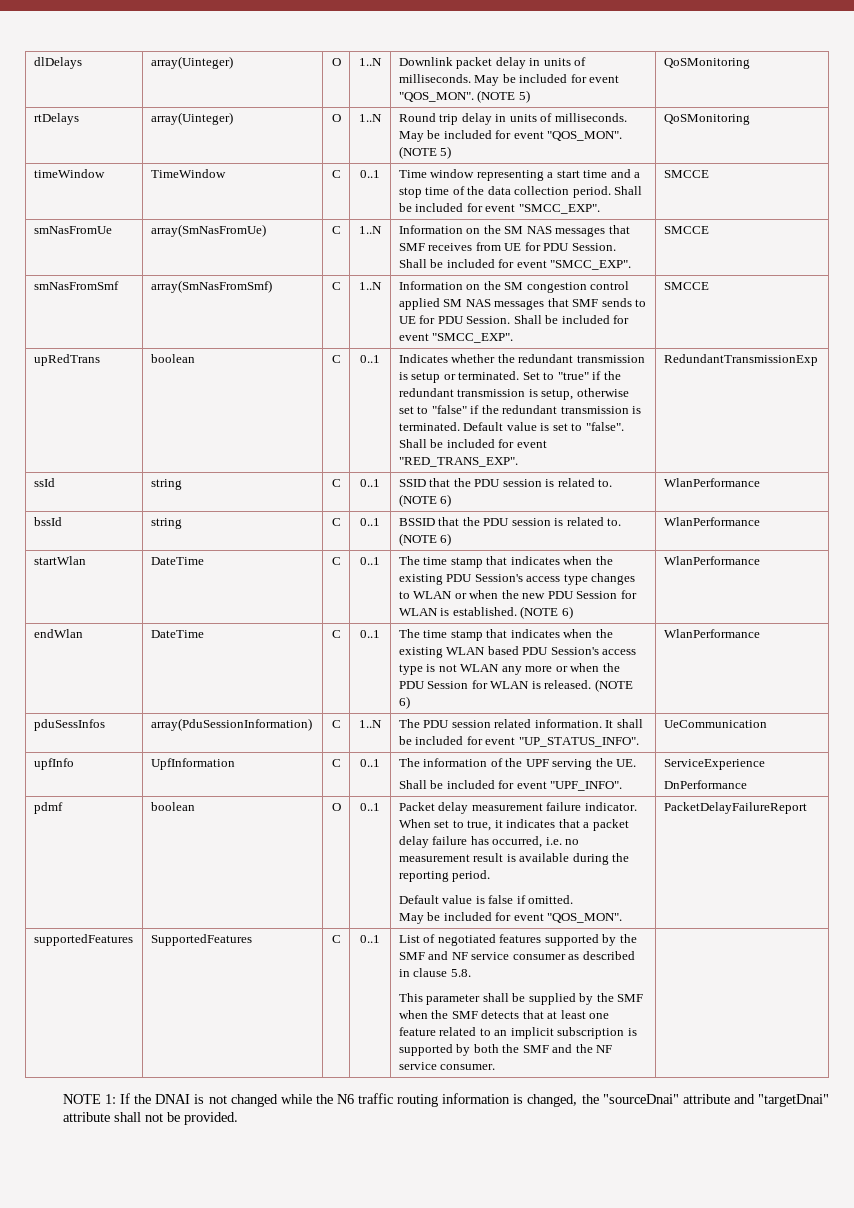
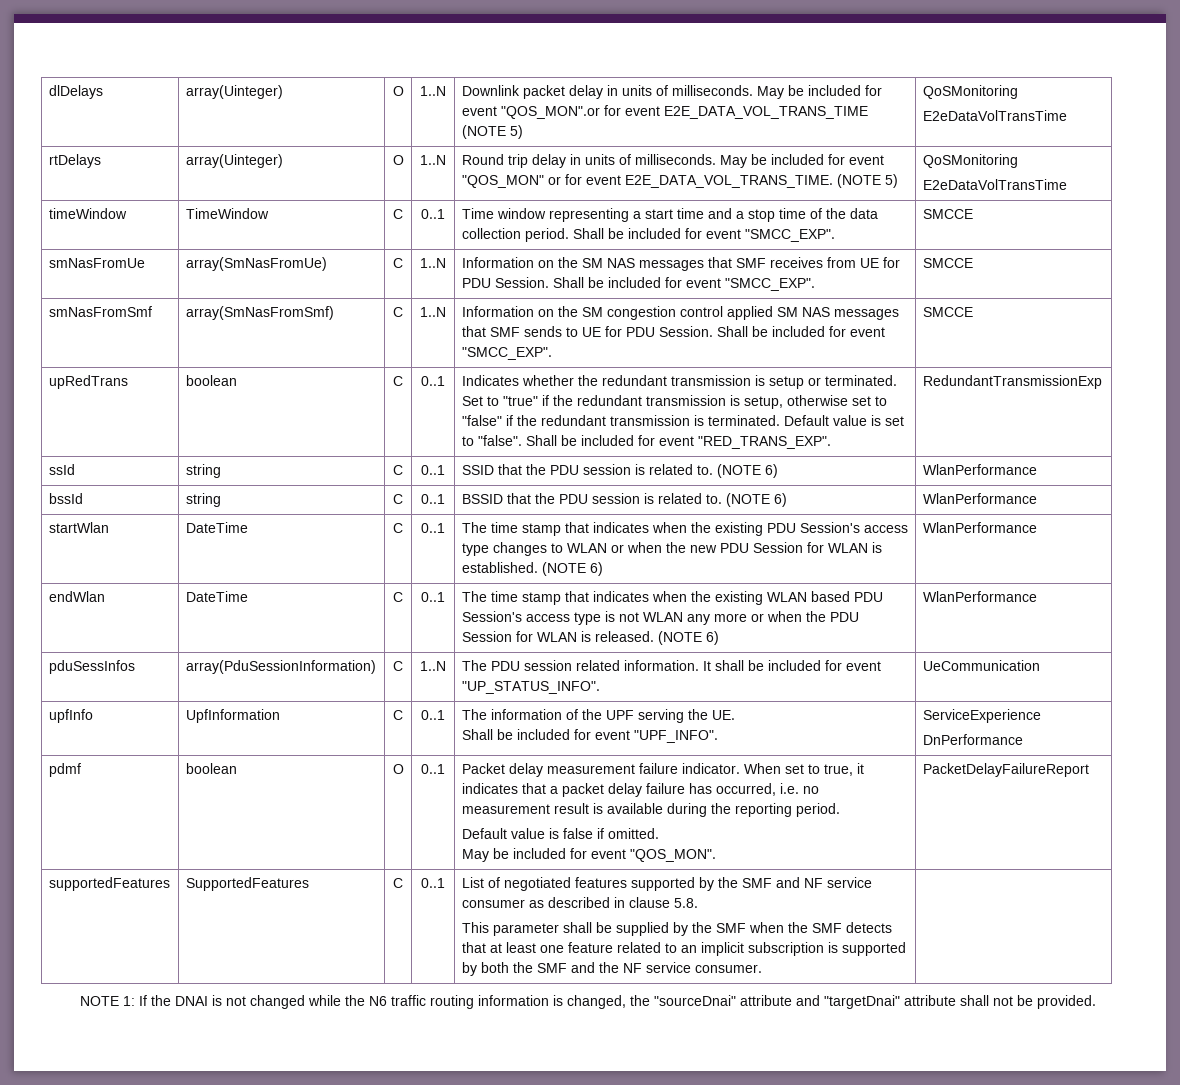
[398,90,530,103] [663,58,750,69] "QOS_MON". (NOTE 5) | QoSMonitoring -> [500,105,868,119] [461,125,523,139] [922,85,1018,99] [922,110,1067,121] "QOS_MON".or for event E2E_DATA_VOL_TRANS_TIME (NOTE 5) | QoSMonitoring // E2eDataVolTransTime
[547,131,623,141] [398,146,452,159] [663,114,750,125] "QOS_MON". (NOTE 5) | QoSMonitoring -> [461,174,898,188] [922,154,1018,168] [922,179,1067,190] "QOS_MON" or for event E2E_DATA_VOL_TRANS_TIME. (NOTE 5) | QoSMonitoring // E2eDataVolTransTime

